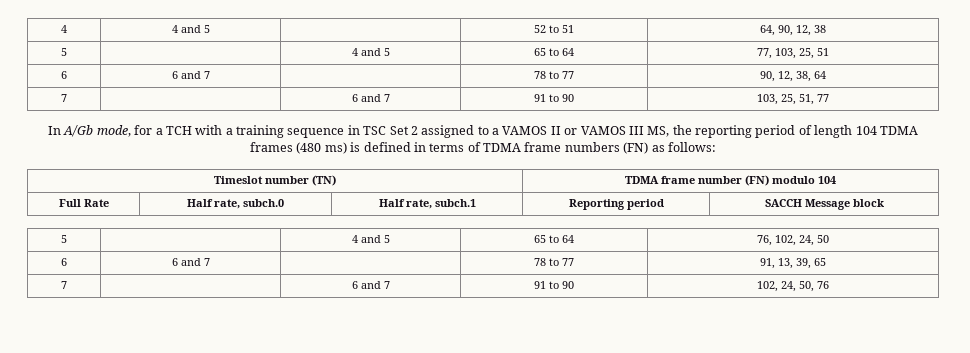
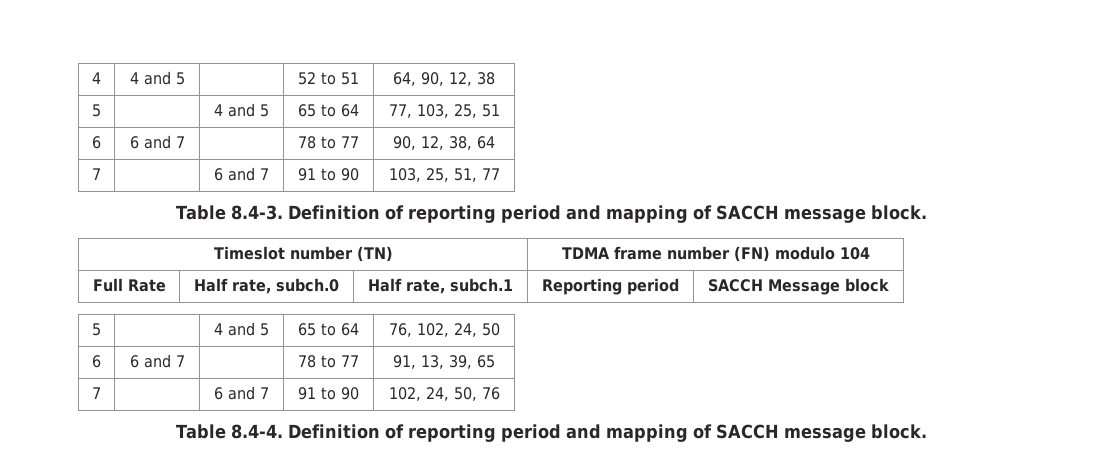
[48,125,918,138] [250,142,716,154] In A/Gb mode, for a TCH with a training sequence in TSC Set 2 assigned to a VAMOS II or VAMOS III MS, the reporting period of length 104 TDMA frames (480 ms) is defined in terms of TDMA frame numbers (FN) as follows: -> [175,205,928,223] Table 8.4-3. Definition of reporting period and mapping of SACCH message block.
(829, 285) none -> [175,424,928,442] // Table 8.4-4. Definition of reporting period and mapping of SACCH message block.

